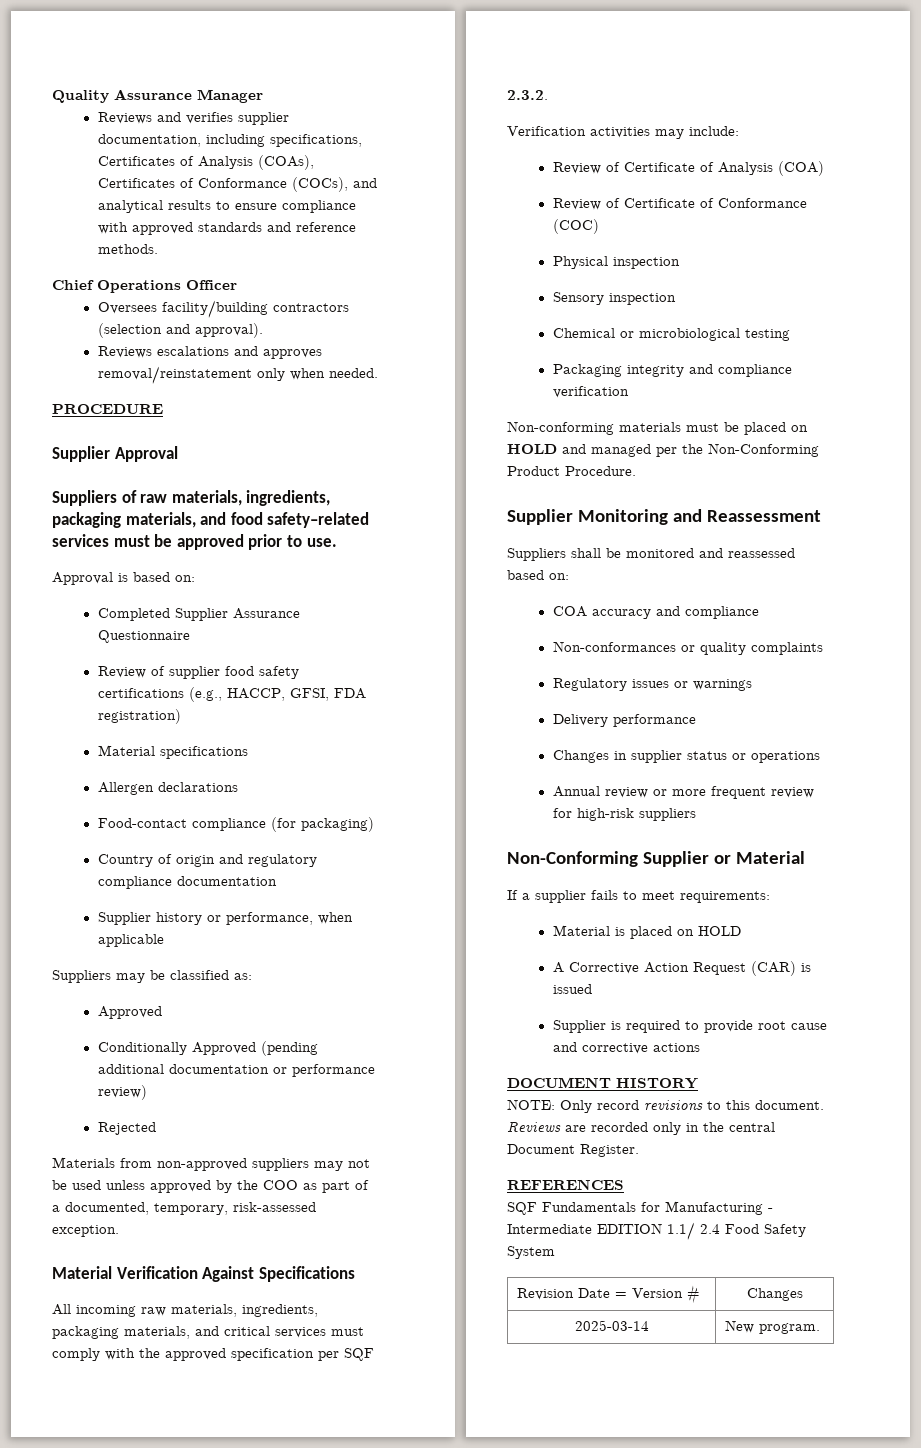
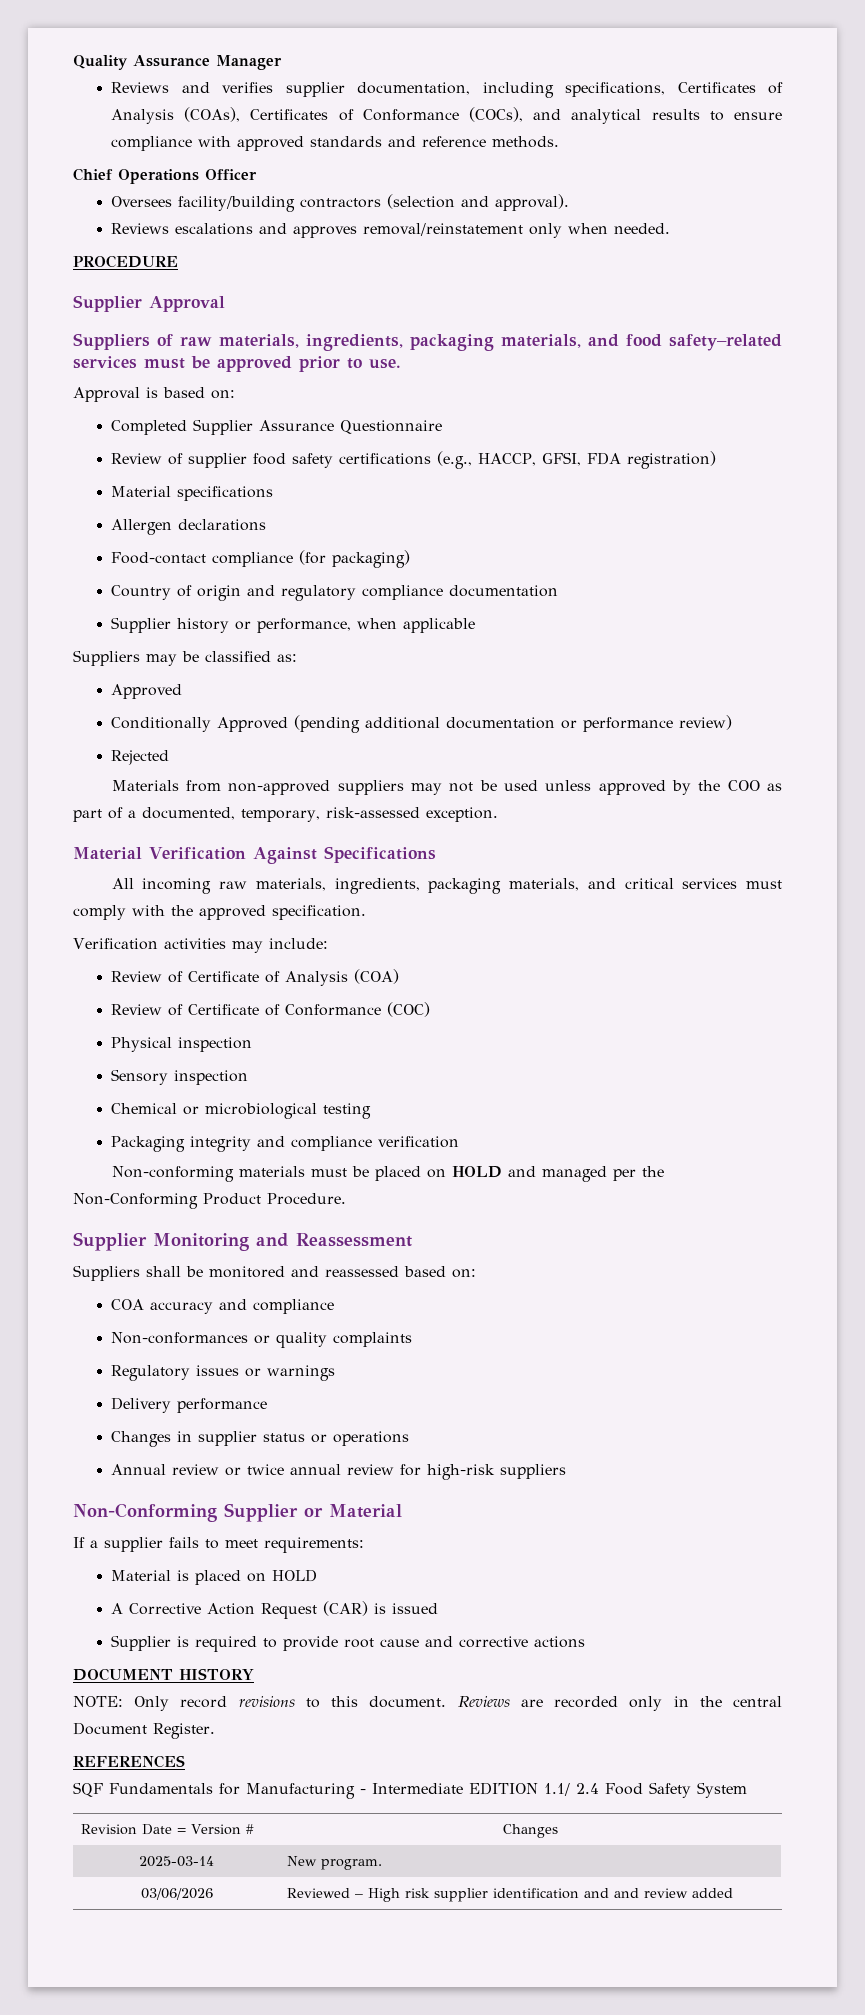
[231,1348,374,1361] [507,90,548,100] specification per SQF 2.3.2. -> [272,905,366,920] specification.
[671,786,766,799] more frequent -> [247,1464,342,1475] twice annual
(820, 1328) none -> [140,1888,213,1900] [287,1888,734,1902] // 03/06/2026 | Reviewed – High risk supplier identification and and review added

